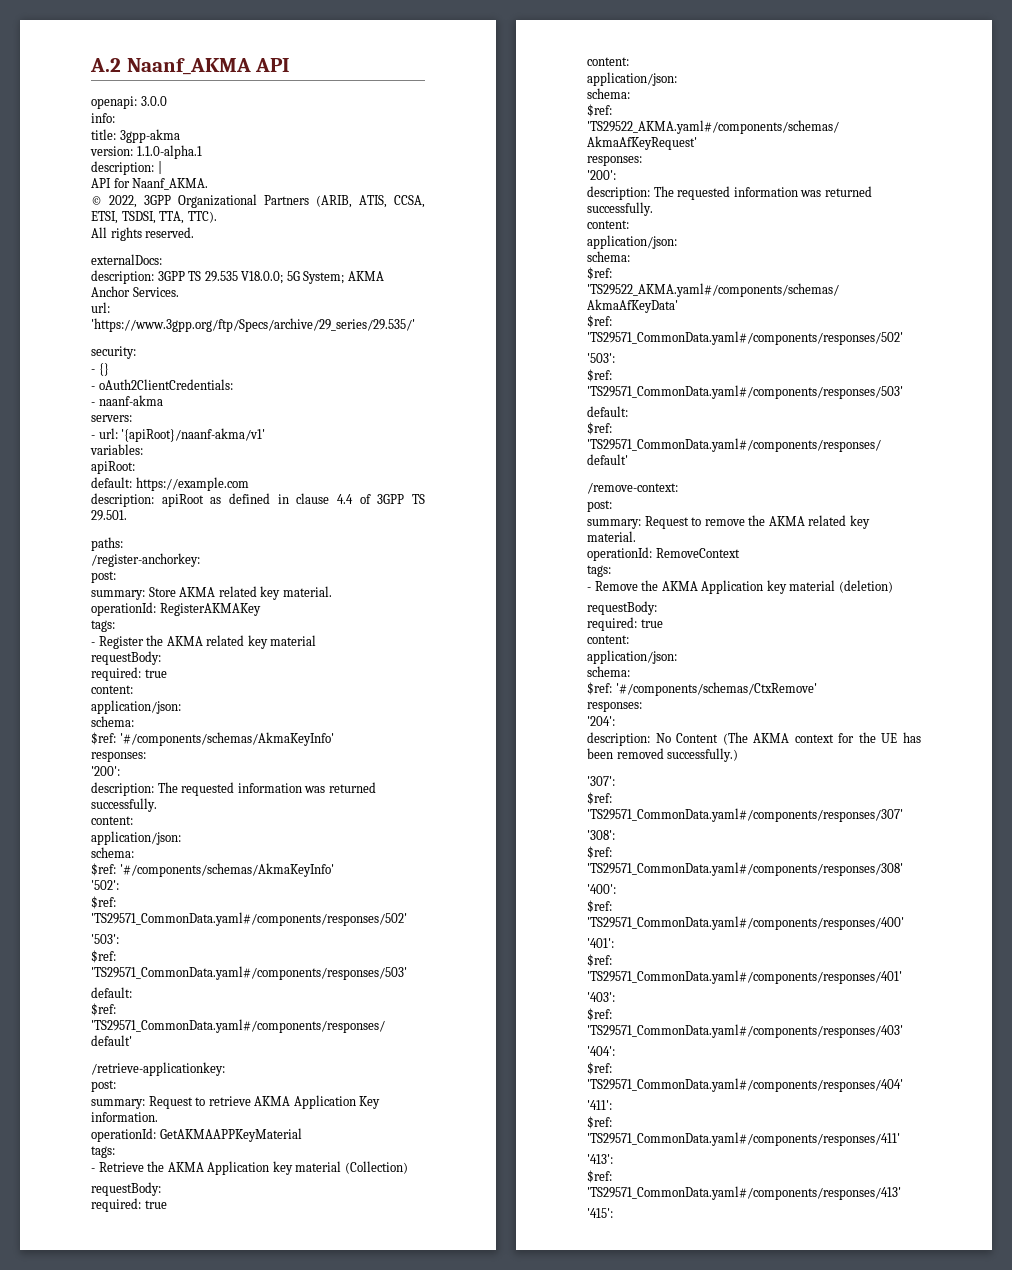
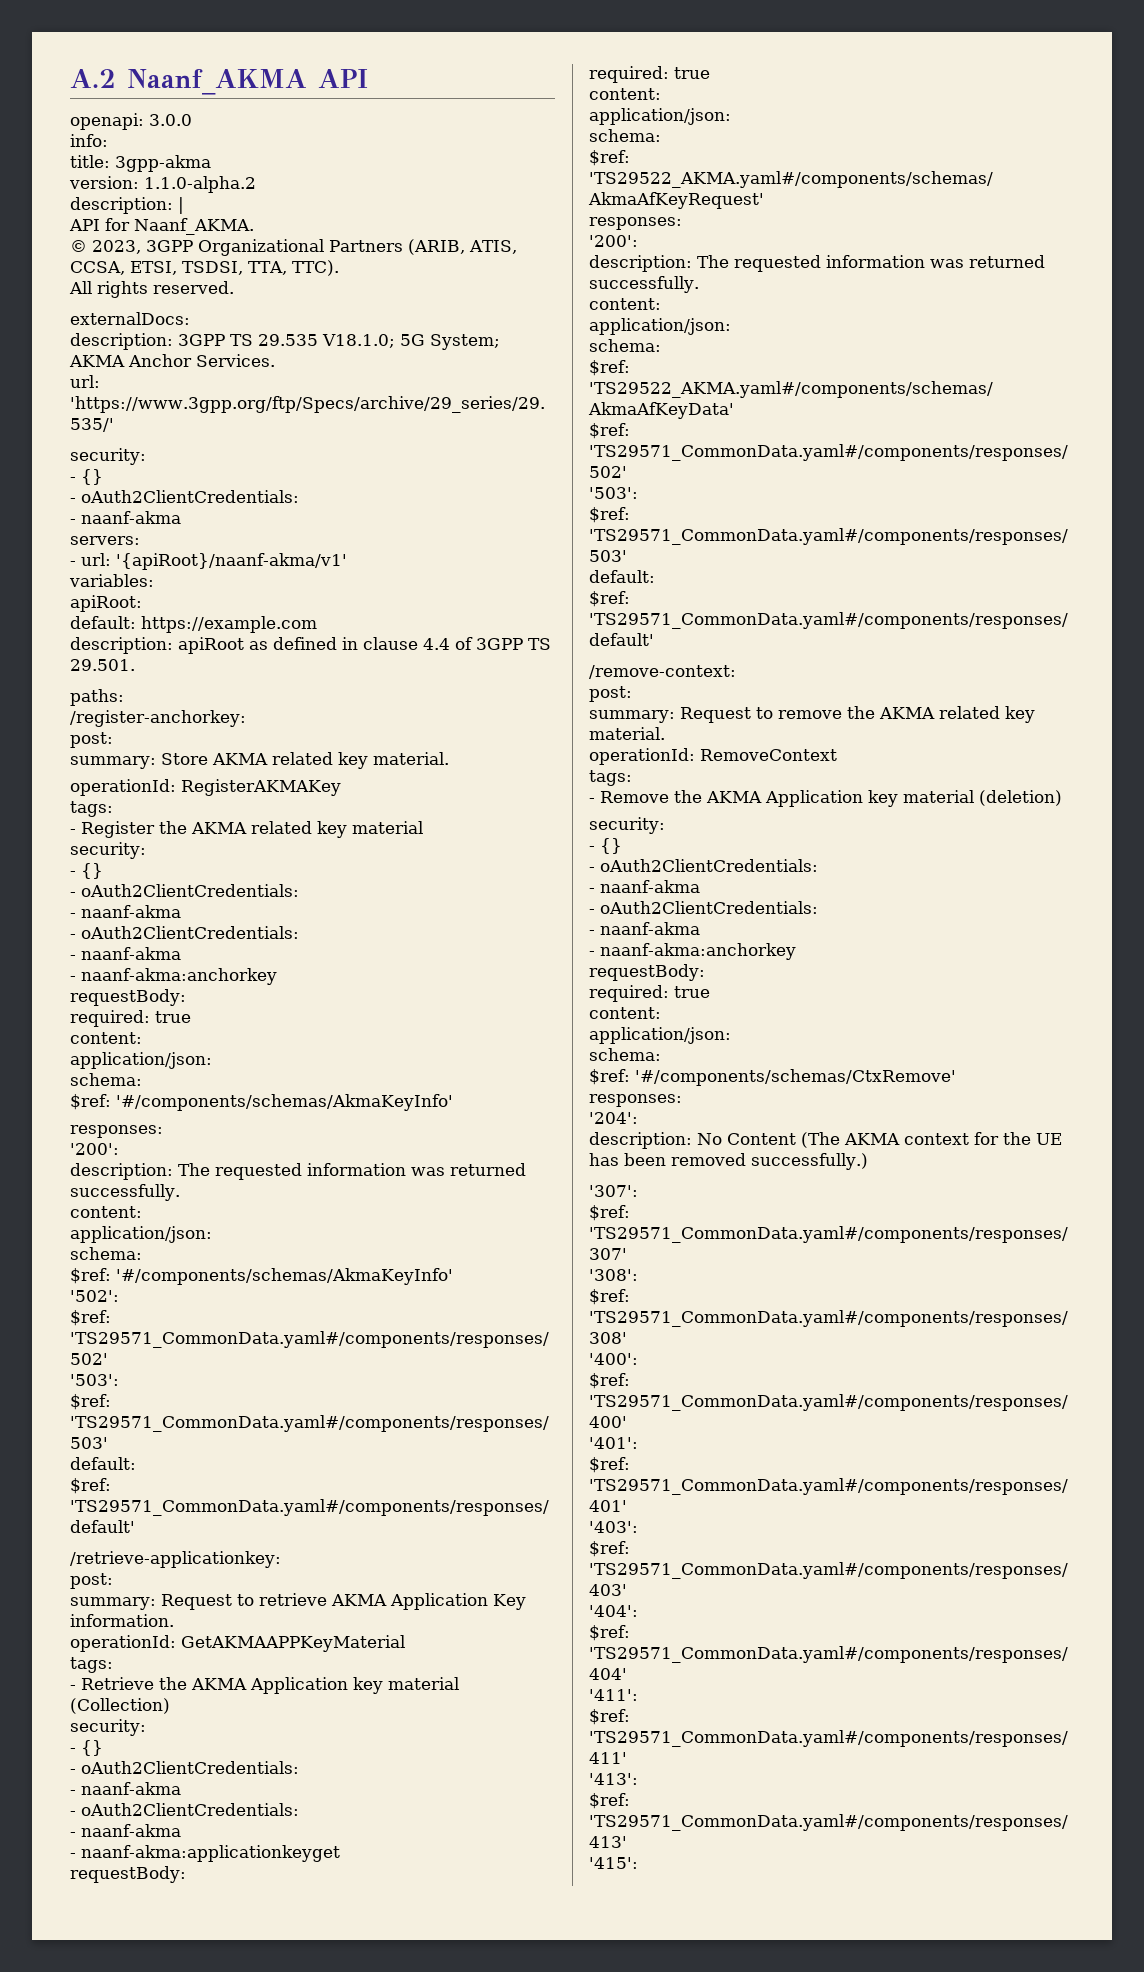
[136,145,202,159] 1.1.0-alpha.1 -> [144,176,256,193] 1.1.0-alpha.2
[109,195,137,208] 2022, -> [92,240,141,254] 2023,
[241,271,284,284] V18.0.0; -> [322,334,395,348] V18.1.0;
(317, 640) none -> [70,842,146,859] [70,863,103,879] [70,884,299,897] [70,905,181,918] [70,926,299,939] [70,947,181,960] [70,968,277,985] // security: // - {} // - oAuth2ClientCredentials: // - naanf-akma // - oAuth2ClientCredentials: // - naanf-akma // - naanf-akma:anchorkey
(408, 1167) none -> [70,1719,146,1736] [70,1740,103,1756] [70,1761,299,1774] [70,1782,181,1795] [70,1803,299,1816] [70,1824,181,1837] [70,1845,340,1862] // security: // - {} // - oAuth2ClientCredentials: // - naanf-akma // - oAuth2ClientCredentials: // - naanf-akma // - naanf-akma:applicationkeyget
(893, 586) none -> [589,817,665,834] [589,838,622,854] [589,859,818,872] [589,880,700,893] [589,901,818,914] [589,922,700,935] [589,943,796,960] // security: // - {} // - oAuth2ClientCredentials: // - naanf-akma // - oAuth2ClientCredentials: // - naanf-akma // - naanf-akma:anchorkey

